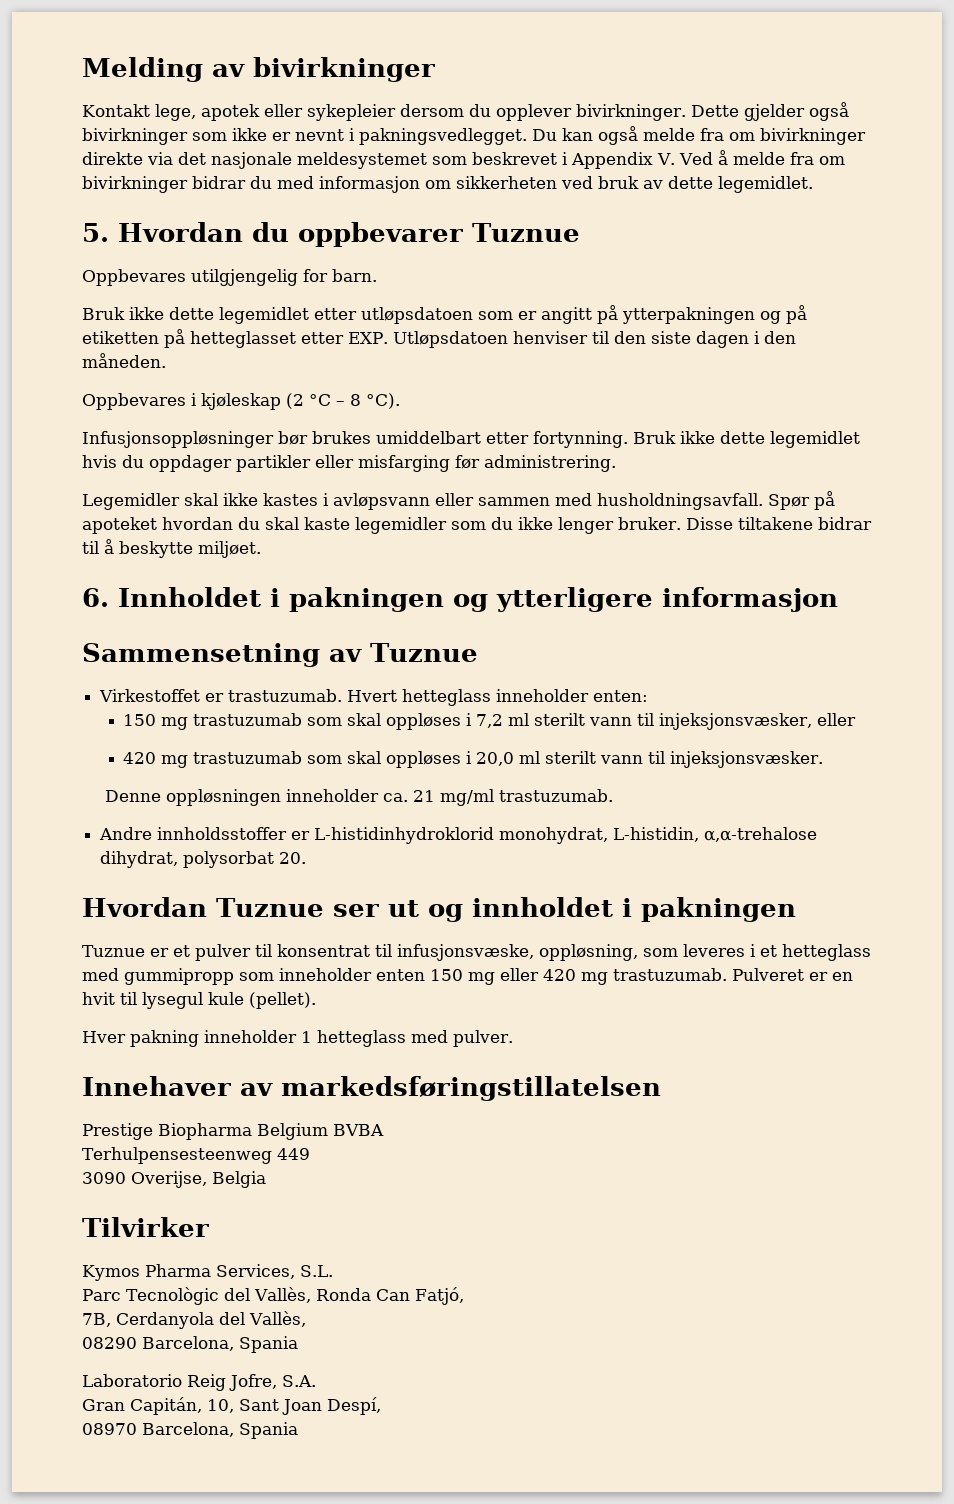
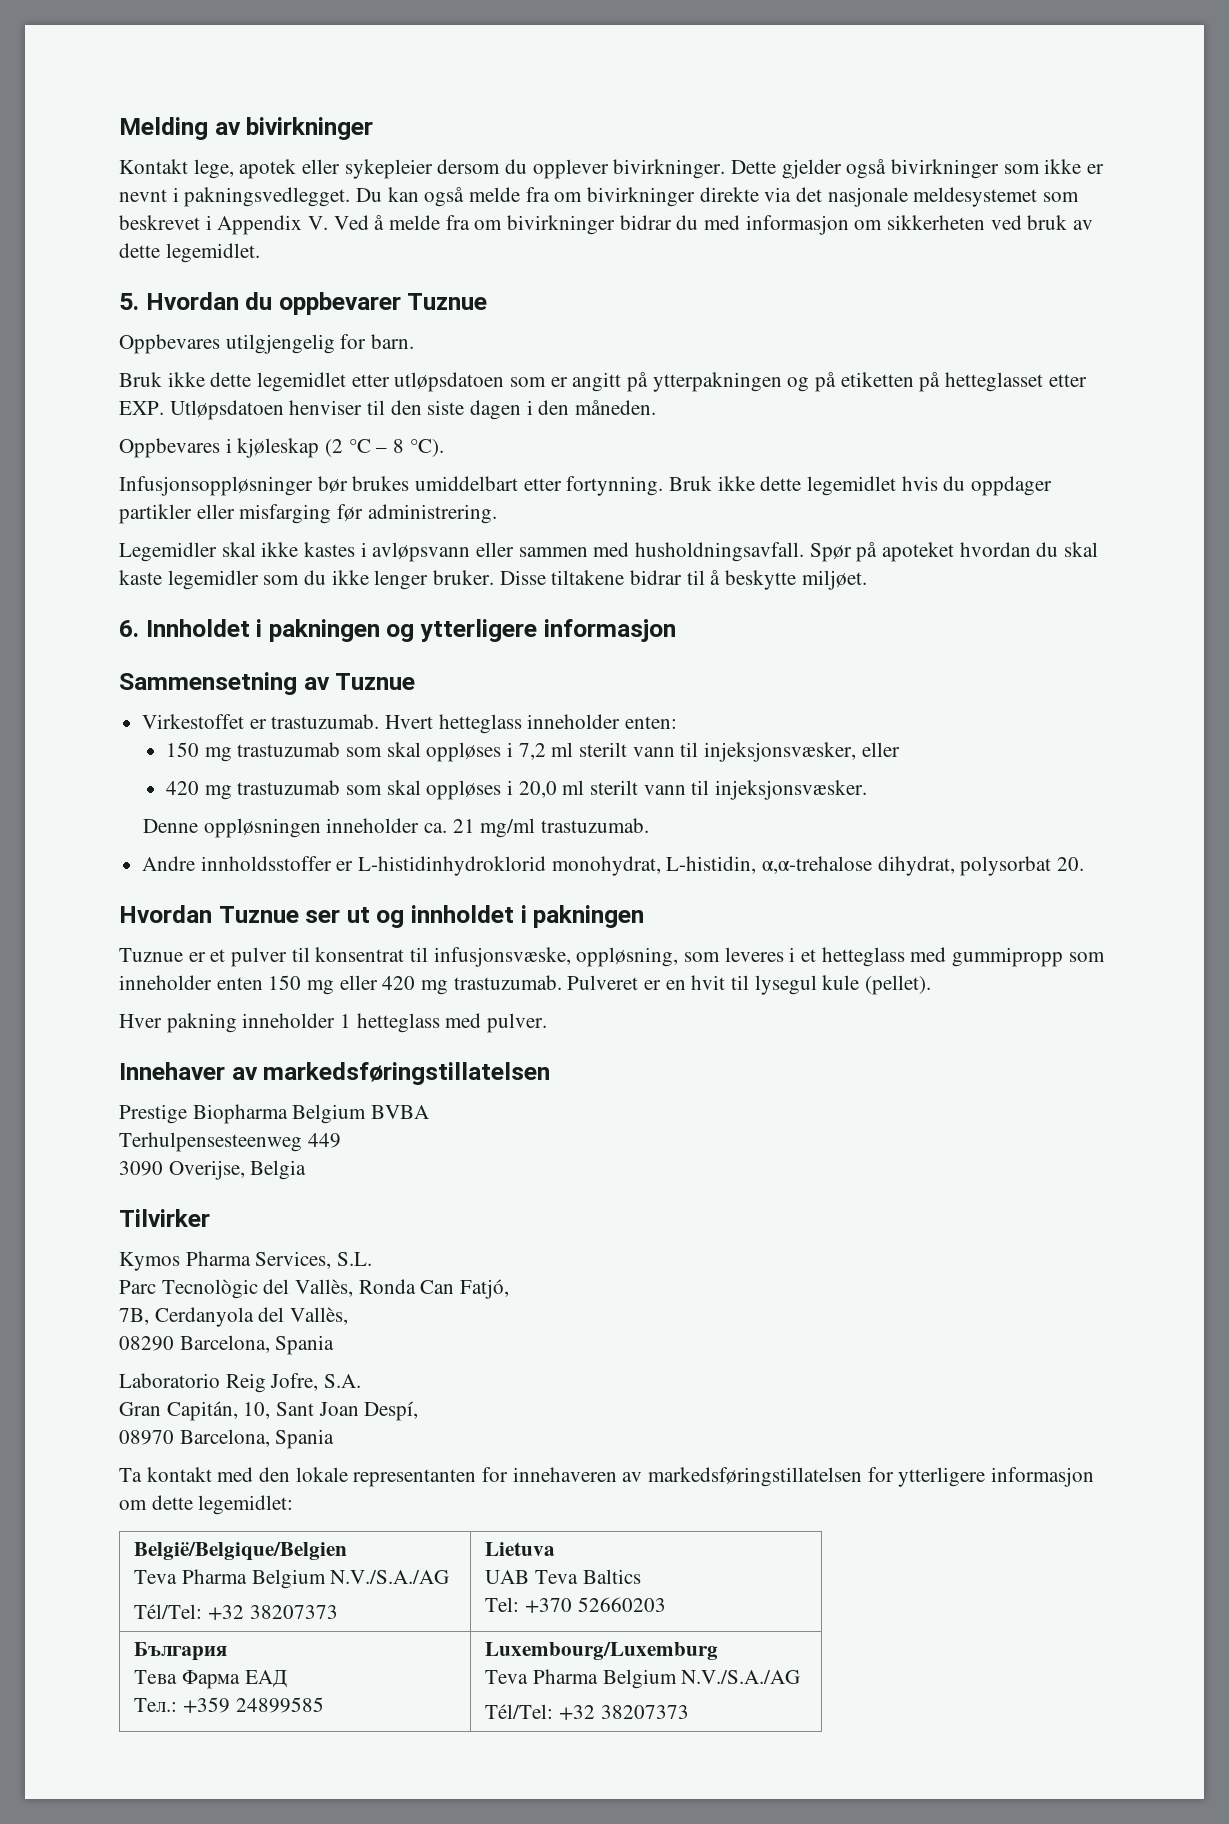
(298, 1430) none -> [119,1467,1095,1487] [119,1495,294,1515] [134,1542,348,1561] [134,1569,450,1589] [134,1604,338,1620] [485,1542,556,1556] [485,1569,641,1584] [485,1597,666,1613] [134,1642,228,1661] [134,1670,287,1689] [134,1697,324,1713] [485,1642,719,1660] [485,1669,801,1689] [485,1704,689,1720] // Ta kontakt med den lokale representanten for innehaveren av markedsføringstillatelsen for ytterligere informasjon om dette legemidlet: // België/Belgique/Belgien // Teva Pharma Belgium N.V./S.A./AG // Tél/Tel: +32 38207373 | Lietuva // UAB Teva Baltics // Tel: +370 52660203 // България // Тева Фарма ЕАД // Teл.: +359 24899585 | Luxembourg/Luxemburg // Teva Pharma Belgium N.V./S.A./AG // Tél/Tel: +32 38207373

